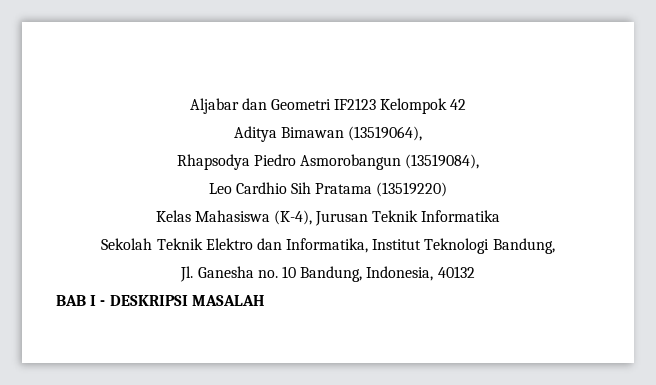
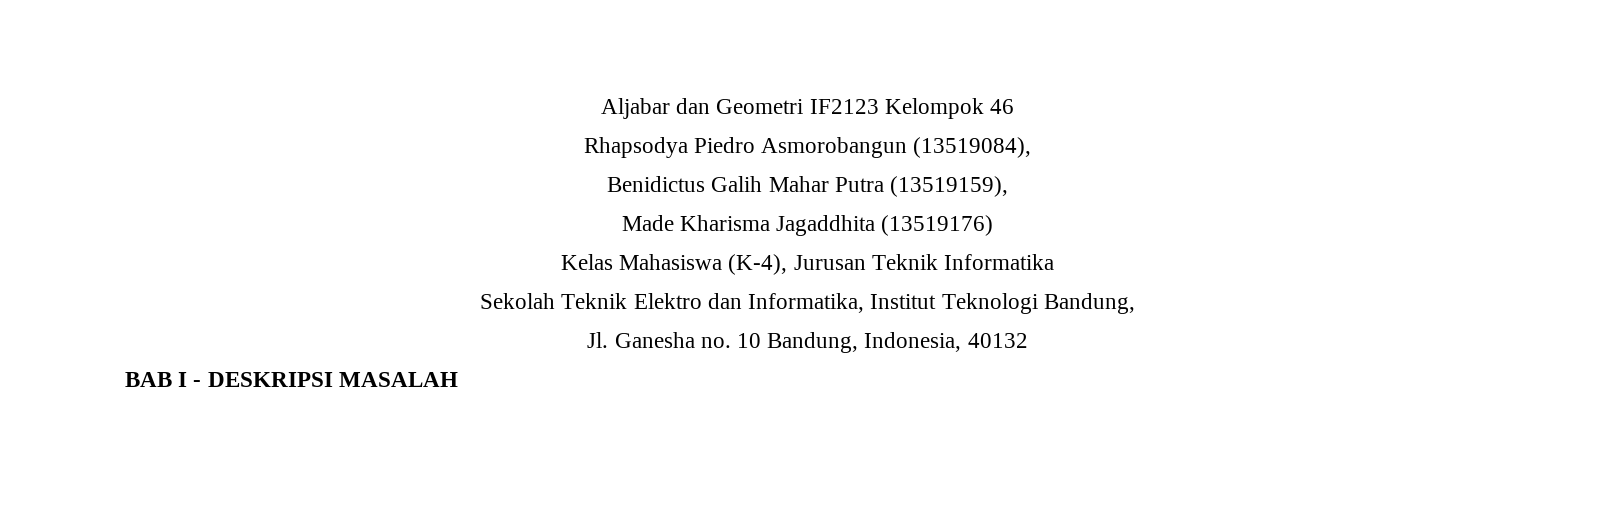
[450,99,467,110] [233,126,423,142] 42 // Aditya Bimawan (13519064), -> [990,99,1015,114] 46
[208,182,448,197] Leo Cardhio Sih Pratama (13519220) -> [607,176,1008,197] [621,215,994,236] Benidictus Galih Mahar Putra (13519159), // Made Kharisma Jagaddhita (13519176)

